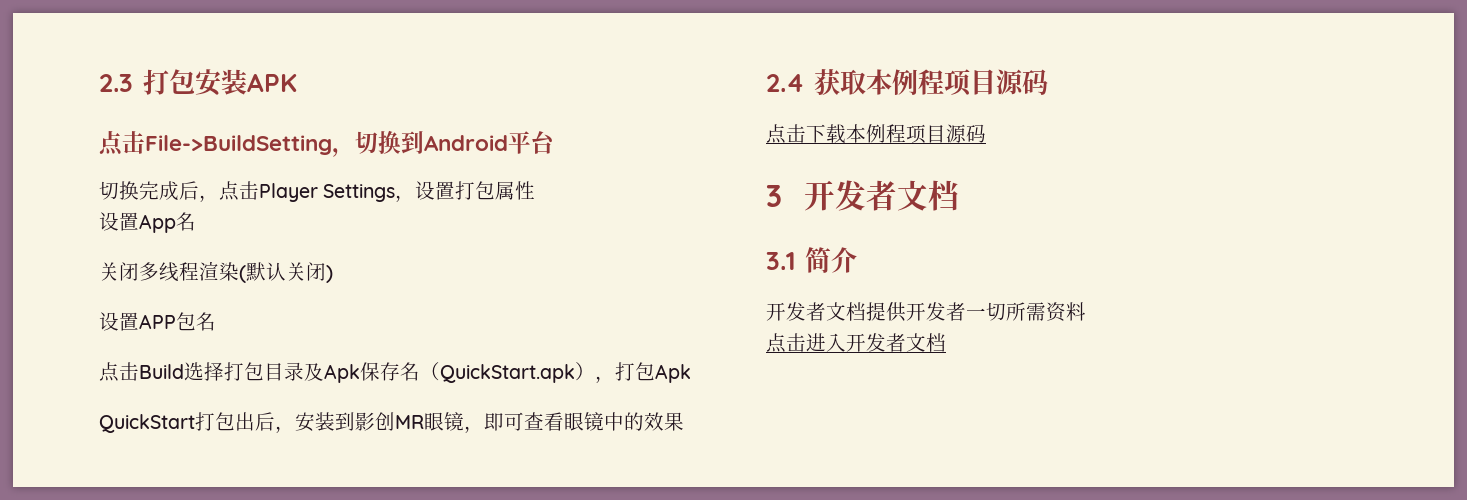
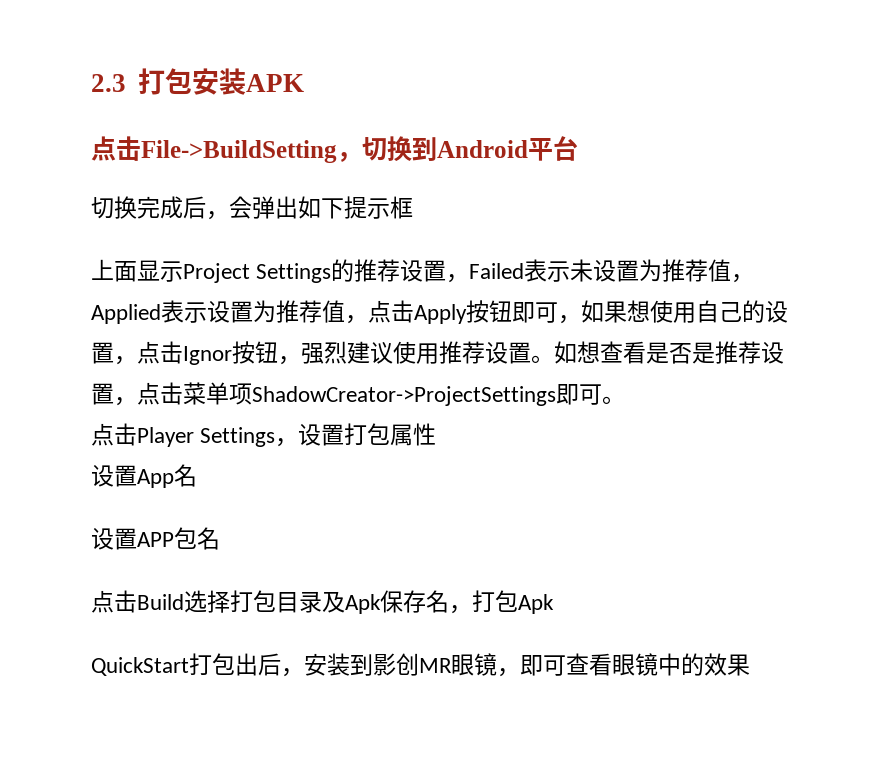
(219, 198) none -> [229,196,413,219] [91,259,755,283] [91,300,788,324] [91,341,784,365] [91,382,625,406] 会弹出如下提示框 // 上面显示Project Settings的推荐设置，Failed表示未设置为推荐值，Applied表示设置为推荐值，点击Apply按钮即可，如果想使用自己的设置，点击Ignor按钮，强烈建议使用推荐设置。如想查看是否是推荐设置，点击菜单项ShadowCreator->ProjectSettings即可。 //
[99,261,333,283] // 关闭多线程渲染(默认关闭) -> (197, 475) none
[420,362,595,383] （QuickStart.apk） -> (449, 601) none
[766,69,1048,96] [766,124,986,144] [766,180,959,211] [766,247,857,273] [766,302,1086,322] [766,333,946,353] // 2.4获取本例程项目源码 // 点击下载本例程项目源码 // 3开发者文档 // 3.1简介 // 开发者文档提供开发者一切所需资料 // 点击进入开发者文档 -> (750, 665) none

